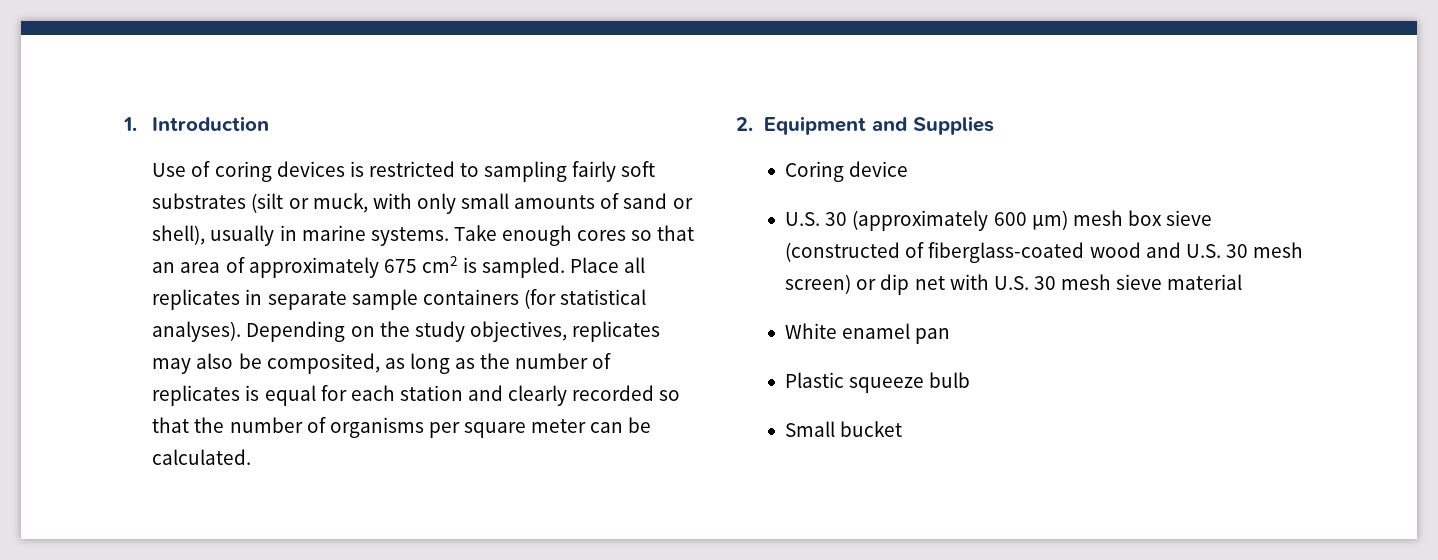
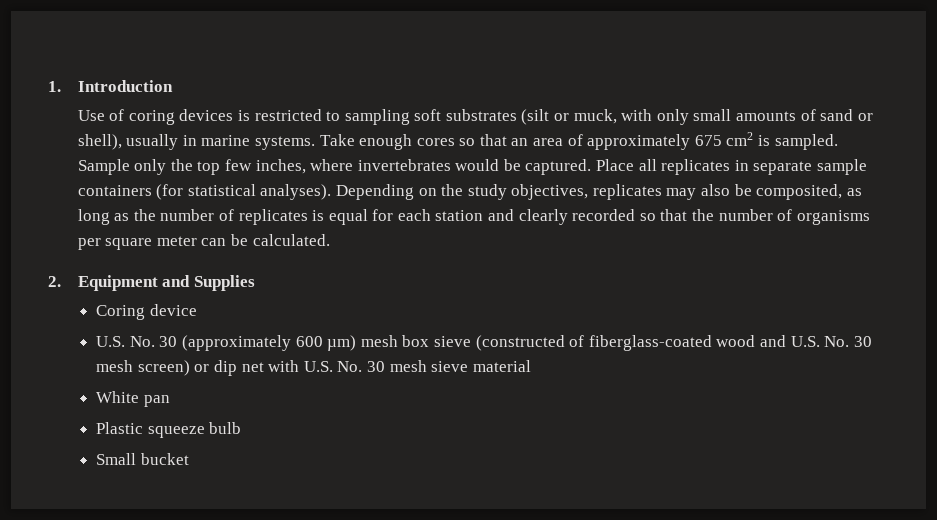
[572,161,617,182] fairly -> (410, 117) none
(566, 267) none -> [77,159,592,175] Sample only the top few inches, where invertebrates would be captured.
(821, 219) none -> [129,336,155,347] No.
(1221, 251) none -> [824,336,850,347] No.
(1029, 283) none -> [337,361,363,372] No.
[842,323,911,339] enamel -> (140, 397) none

